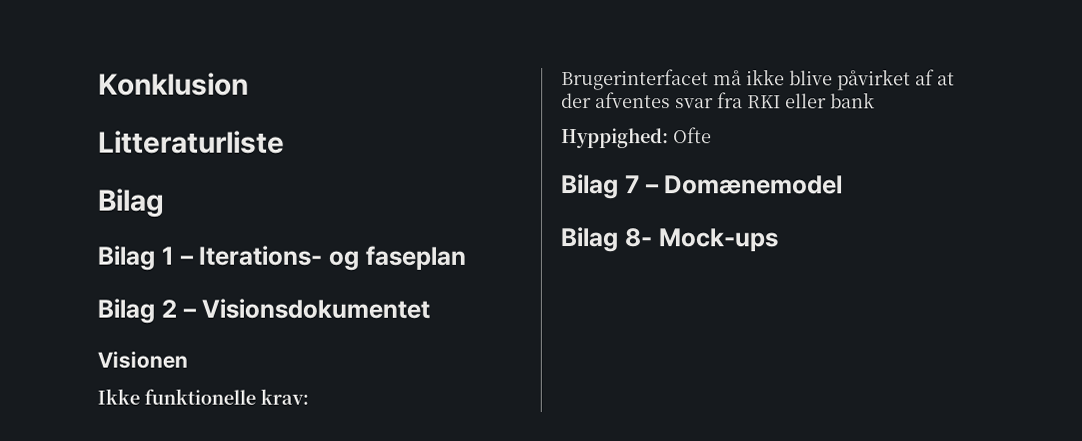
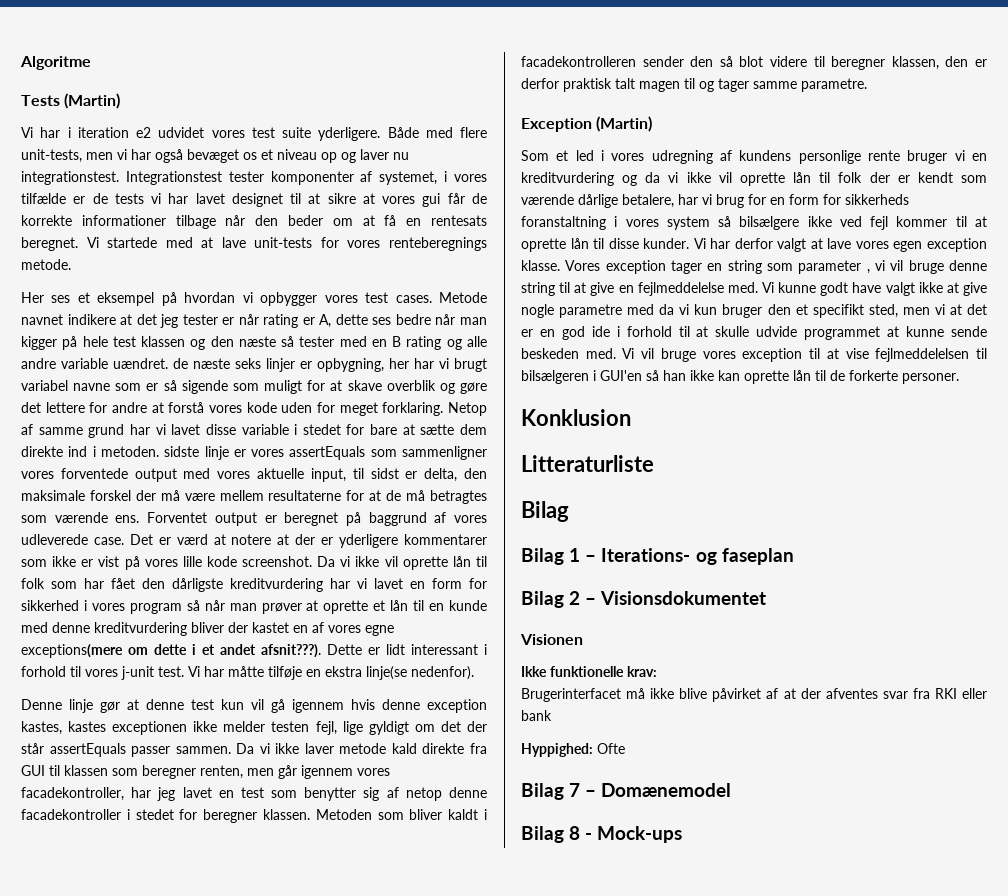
(98, 84) none -> [20,56,91,70] [21,93,121,109] [21,127,487,141] [21,149,409,163] [21,171,487,185] [21,193,487,207] [21,215,488,229] [21,237,487,251] [21,259,71,270] [21,292,487,306] [21,314,488,328] [21,336,487,350] [21,358,487,372] [21,380,487,394] [21,402,488,416] [21,424,488,438] [21,446,488,460] [21,468,487,482] [21,490,488,504] [21,512,487,526] [21,534,488,548] [21,556,487,570] [21,578,487,592] [21,600,488,614] [21,622,394,636] [21,644,487,658] [21,666,474,680] [21,699,487,713] [21,721,487,735] [21,743,488,757] [21,765,390,779] [21,787,488,801] [21,809,488,823] [521,56,988,70] [521,78,867,92] [521,116,653,132] [521,150,987,164] [521,172,987,186] [521,194,909,208] [521,216,987,230] [521,238,987,252] [521,260,987,274] [521,282,988,296] [521,304,987,318] [521,326,987,340] [521,348,987,362] [521,370,959,384] Algoritme // Tests (Martin) // Vi har i iteration e2 udvidet vores test suite yderligere. Både med flere unit-tests, men vi har også bevæget os et niveau op og laver nu integrationstest. Integrationstest tester komponenter af systemet, i vores tilfælde er de tests vi har lavet designet til at sikre at vores gui får de korrekte informationer tilbage når den beder om at få en rentesats beregnet. Vi startede med at lave unit-tests for vores renteberegnings metode. // Her ses et eksempel på hvordan vi opbygger vores test cases. Metode navnet indikere at det jeg tester er når rating er A, dette ses bedre når man kigger på hele test klassen og den næste så tester med en B rating og alle andre variable uændret. de næste seks linjer er opbygning, her har vi brugt variabel navne som er så sigende som muligt for at skave overblik og gøre det lettere for andre at forstå vores kode uden for meget forklaring. Netop af samme grund har vi lavet disse variable i stedet for bare at sætte dem direkte ind i metoden. sidste linje er vores assertEquals som sammenligner vores forventede output med vores aktuelle input, til sidst er delta, den maksimale forskel der må være mellem resultaterne for at de må betragtes som værende ens. Forventet output er beregnet på baggrund af vores udleverede case. Det er værd at notere at der er yderligere kommentarer som ikke er vist på vores lille kode screenshot. Da vi ikke vil oprette lån til folk som har fået den dårligste kreditvurdering har vi lavet en form for sikkerhed i vores program så når man prøver at oprette et lån til en kunde med denne kreditvurdering bliver der kastet en af vores egne exceptions(mere om dette i et andet afsnit???). Dette er lidt interessant i forhold til vores j-unit test. Vi har måtte tilføje en ekstra linje(se nedenfor). // Denne linje gør at denne test kun vil gå igennem hvis denne exception kastes, kastes exceptionen ikke melder testen fejl, lige gyldigt om det der står assertEquals passer sammen. Da vi ikke laver metode kald direkte fra GUI til klassen som beregner renten, men går igennem vores facadekontroller, har jeg lavet en test som benytter sig af netop denne facadekontroller i stedet for beregner klassen. Metoden som bliver kaldt i facadekontrolleren sender den så blot videre til beregner klassen, den er derfor praktisk talt magen til og tager samme parametre. // Exception (Martin) // Som et led i vores udregning af kundens personlige rente bruger vi en kreditvurdering og da vi ikke vil oprette lån til folk der er kendt som værende dårlige betalere, har vi brug for en form for sikkerheds foranstaltning i vores system så bilsælgere ikke ved fejl kommer til at oprette lån til disse kunder. Vi har derfor valgt at lave vores egen exception klasse. Vores exception tager en string som parameter , vi vil bruge denne string til at give en fejlmeddelelse med. Vi kunne godt have valgt ikke at give nogle parametre med da vi kun bruger den et specifikt sted, men vi at det er en god ide i forhold til at skulle udvide programmet at kunne sende beskeden med. Vi vil bruge vores exception til at vise fejlmeddelelsen til bilsælgeren i GUI'en så han ikke kan oprette lån til de forkerte personer. //
[623,228,652,248] 8- -> [569,826,593,840] 8 -

